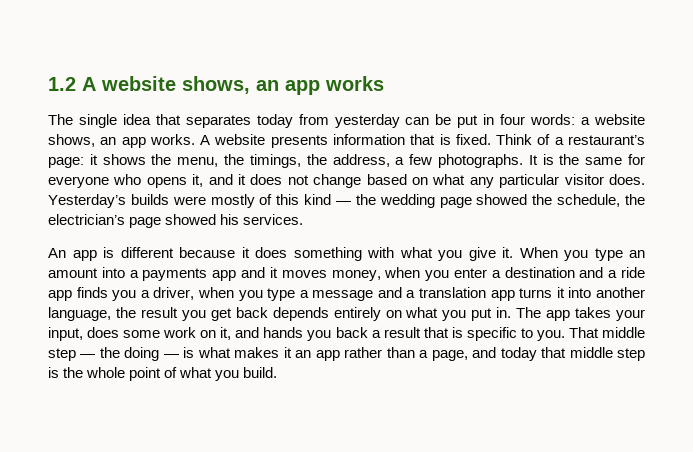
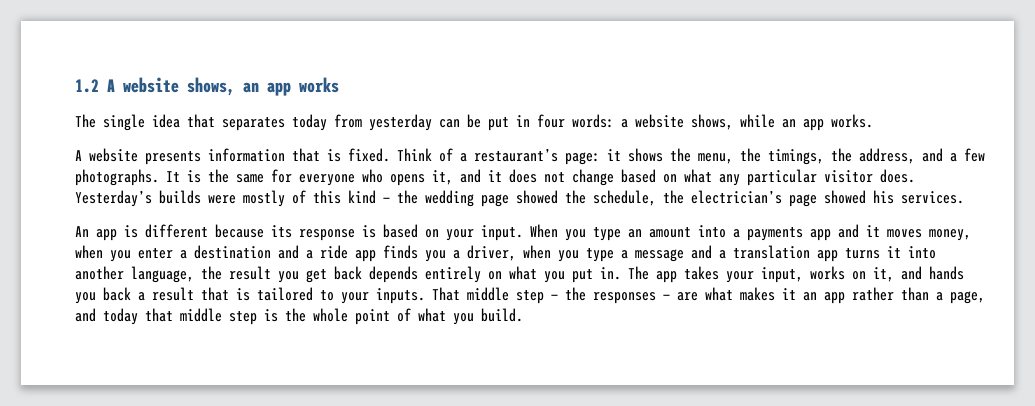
(95, 140) none -> [740,114,775,128] while
(195, 139) none -> (873, 121) //
(390, 160) none -> [922,148,943,162] and
[241,247,513,261] it does something with what you give it. -> [271,224,523,241] its response is based on your input.
[87,327,197,338] does some work -> [810,266,845,280] works
[466,327,565,341] specific to you. -> [257,287,425,304] tailored to your inputs.
[124,347,195,361] doing — is -> [593,292,698,304] responses — are

